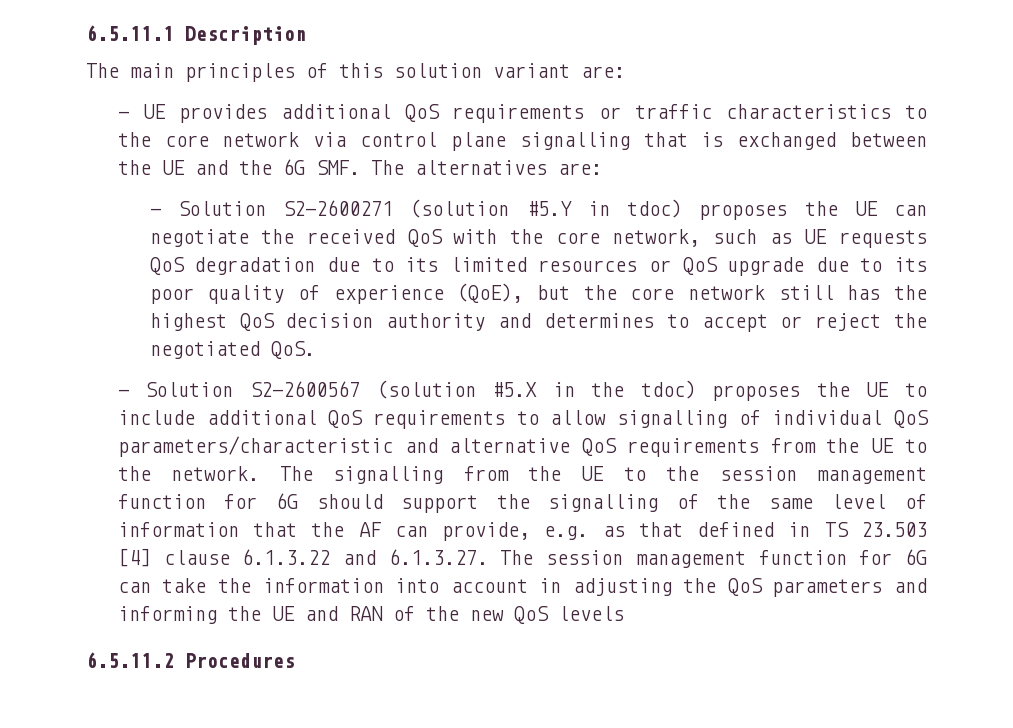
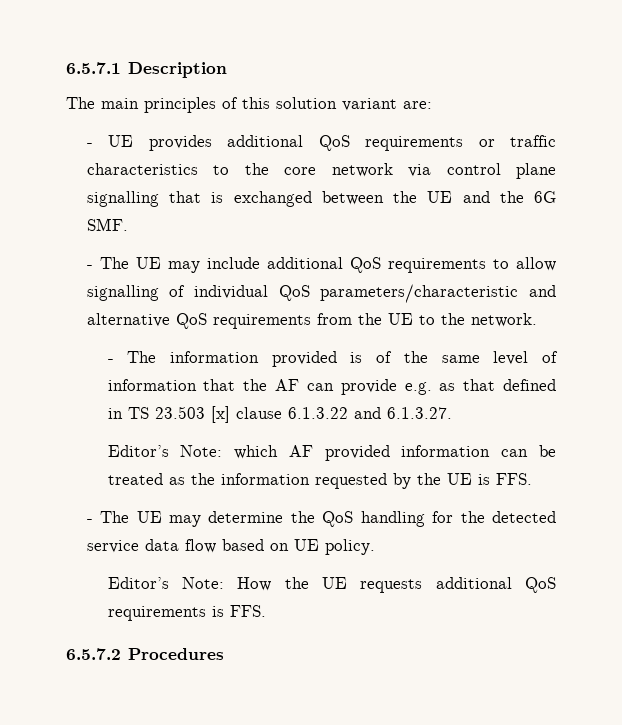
[86,25,174,41] 6.5.11.1 -> [66,62,121,74] 6.5.7.1
[370,160,602,175] [149,199,927,220] [149,229,928,248] [149,257,927,276] [149,283,928,304] [149,313,927,332] [149,341,315,359] [117,380,928,401] The alternatives are: // - Solution S2-2600271 (solution #5.Y in tdoc) proposes the UE can negotiate the received QoS with the core network, such as UE requests QoS degradation due to its limited resources or QoS upgrade due to its poor quality of experience (QoE), but the core network still has the highest QoS decision authority and determines to accept or reject the negotiated QoS. // - Solution S2-2600567 (solution #5.X in the tdoc) proposes the UE to -> [86,257,200,273] // - The UE may
[279,466,927,484] [117,493,659,513] The signalling from the UE to the session management function for 6G should support the signalling -> [107,351,363,367] // - The information provided is
[442,522,531,541] provide, -> [340,379,397,395] provide
[117,548,151,567] [4] -> [210,406,230,423] [x]
[500,549,927,568] [117,578,928,597] [117,606,624,624] [86,652,174,668] The session management function for 6G can take the information into account in adjusting the QoS parameters and informing the UE and RAN of the new QoS levels // 6.5.11.2 -> [107,445,556,461] [107,473,532,489] [86,511,556,527] [86,539,375,555] [107,577,556,593] [107,605,266,621] [66,648,121,660] // Editor’s Note: which AF provided information can be treated as the information requested by the UE is FFS. // - The UE may determine the QoS handling for the detected service data flow based on UE policy. // Editor’s Note: How the UE requests additional QoS requirements is FFS. // 6.5.7.2

